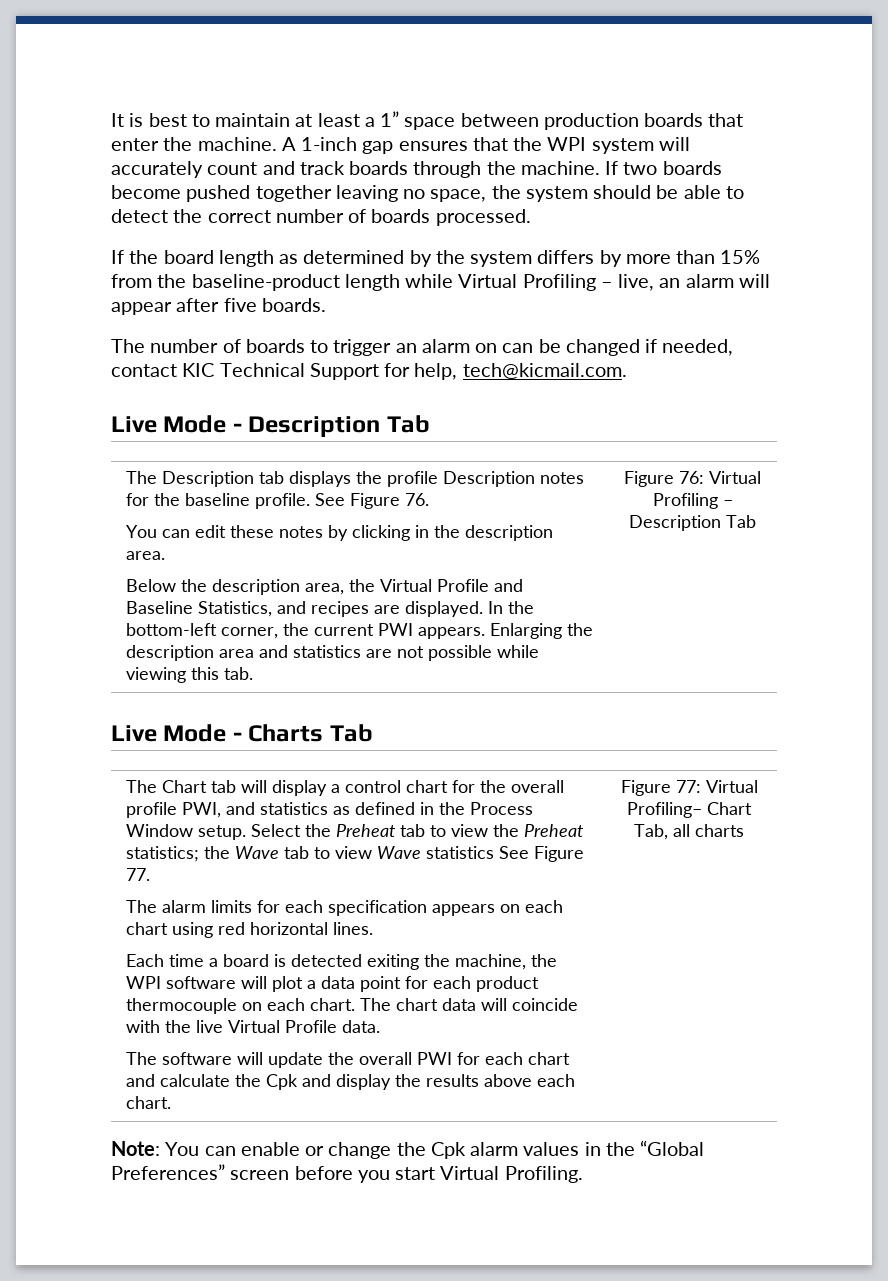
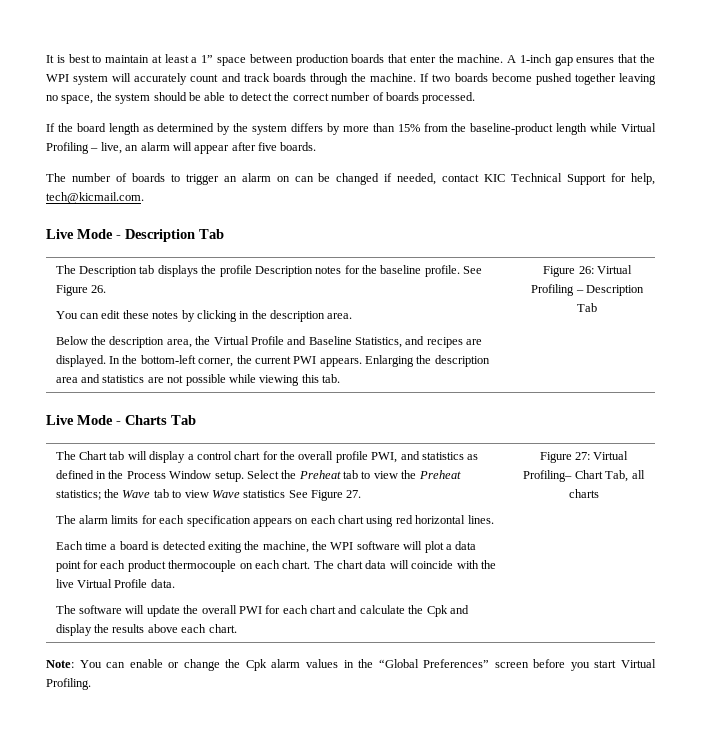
[405,493,430,506] 76. -> [91,285,107,293] 26.
[679,471,704,484] 76: -> [578,266,594,274] 26:
[126,868,151,881] 77. -> [346,490,362,498] 27.
[675,780,701,793] 77: -> [575,452,590,460] 27:

